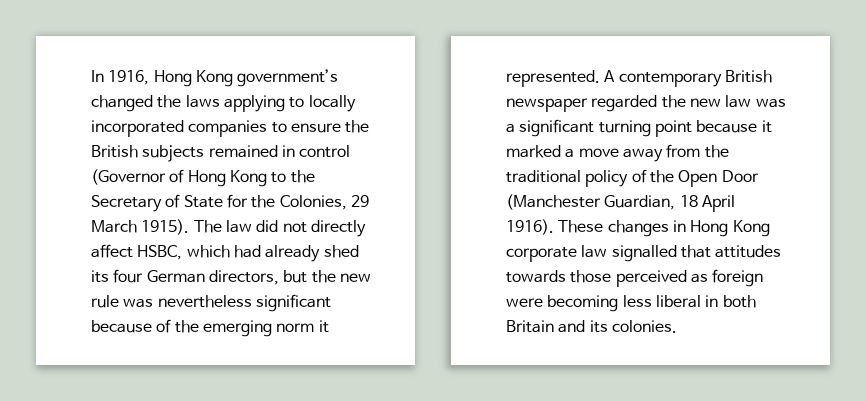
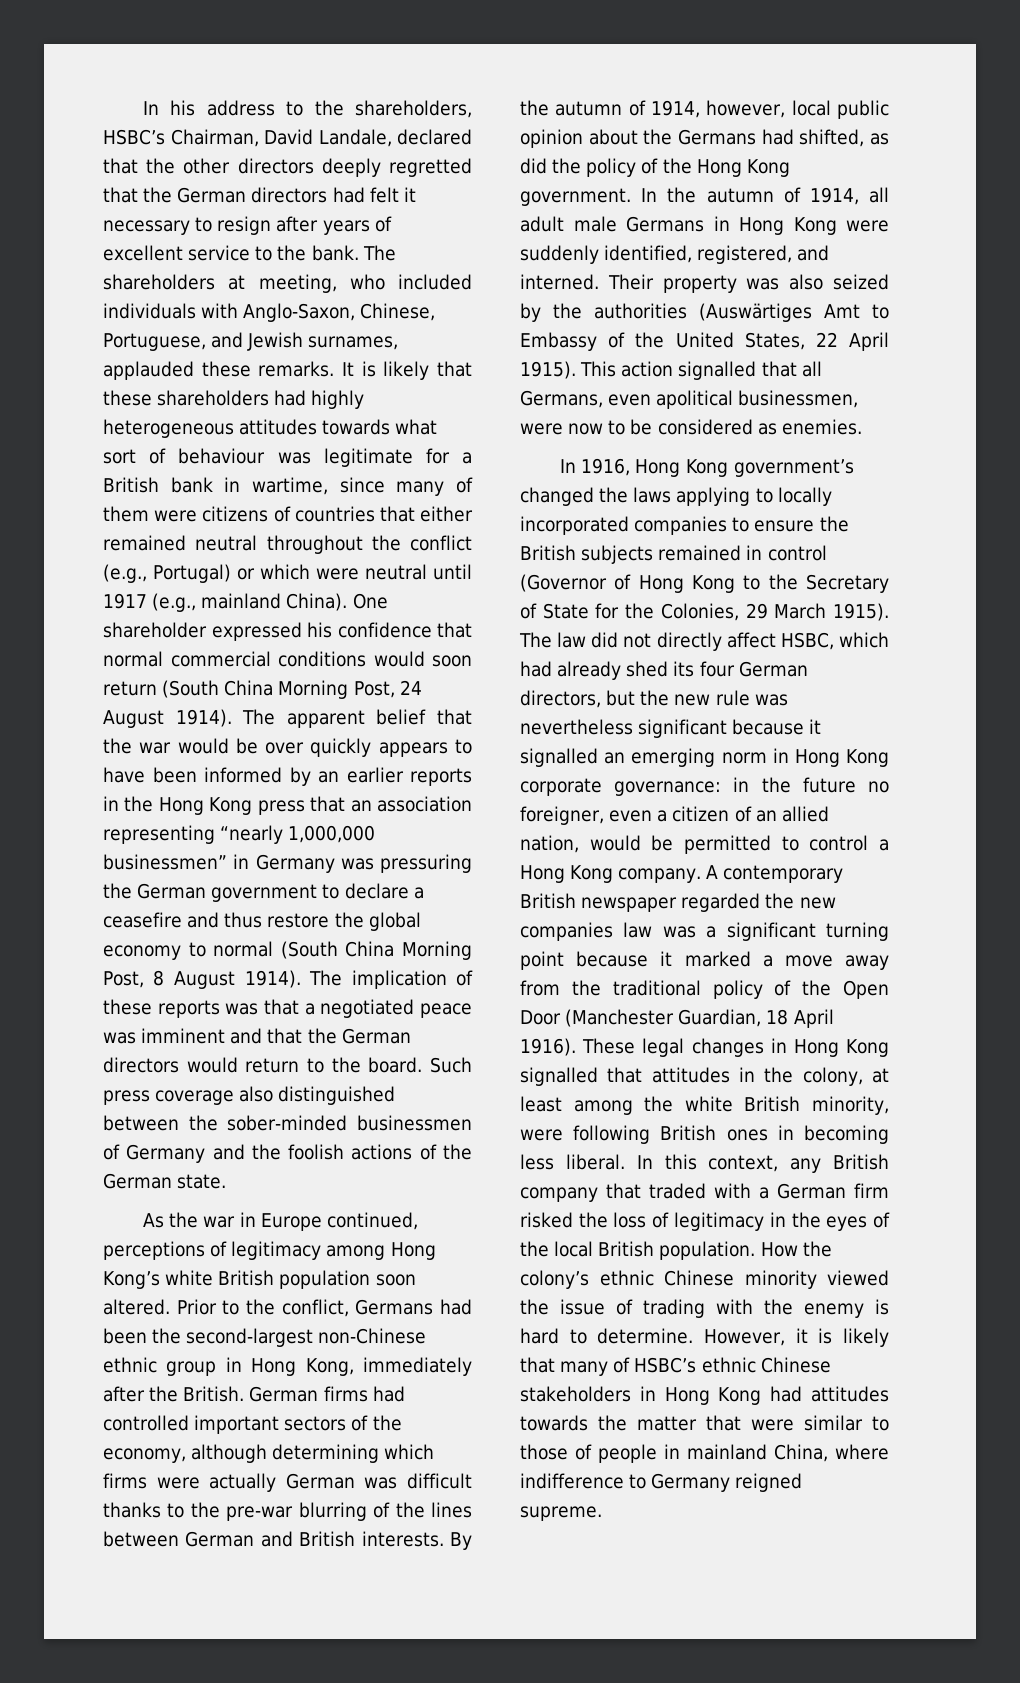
[91,70,104,82] In -> [143,100,472,118] [103,129,472,147] [103,158,473,177] [103,187,416,203] [103,216,392,235] [103,245,396,261] [103,274,472,293] [103,303,436,322] [103,332,399,351] [103,361,472,380] [103,390,365,409] [103,419,438,438] [103,448,473,467] [103,477,473,496] [103,506,474,522] [103,535,472,554] [103,564,473,583] [103,593,388,612] [103,622,472,641] [103,651,472,667] [103,680,422,699] [103,709,473,728] [103,738,472,757] [103,767,472,786] [103,796,472,815] [103,825,376,844] [103,854,472,873] [103,883,424,902] [103,912,421,931] [103,941,472,960] [103,970,474,989] [103,999,473,1018] [103,1028,411,1044] [103,1057,472,1073] [103,1086,396,1105] [103,1115,472,1131] [103,1144,472,1163] [103,1173,227,1189] [143,1212,418,1231] [103,1241,436,1260] [103,1270,416,1289] [103,1299,473,1317] [103,1328,427,1347] [103,1357,473,1376] [103,1386,405,1402] [103,1415,402,1434] [103,1444,435,1463] [103,1473,473,1492] [103,1502,472,1521] [103,1531,472,1550] [520,100,889,119] [520,129,890,148] [520,158,790,177] [520,187,889,206] [520,216,889,235] [520,245,830,264] [520,274,889,293] [520,303,889,322] [520,332,889,351] [520,361,822,380] [520,390,859,409] [520,419,862,435] [560,459,577,473] In his address to the shareholders, HSBC’s Chairman, David Landale, declared that the other directors deeply regretted that the German directors had felt it necessary to resign after years of excellent service to the bank. The shareholders at meeting, who included individuals with Anglo-Saxon, Chinese, Portuguese, and Jewish surnames, applauded these remarks. It is likely that these shareholders had highly heterogeneous attitudes towards what sort of behaviour was legitimate for a British bank in wartime, since many of them were citizens of countries that either remained neutral throughout the conflict (e.g., Portugal) or which were neutral until 1917 (e.g., mainland China). One shareholder expressed his confidence that normal commercial conditions would soon return (South China Morning Post, 24 August 1914). The apparent belief that the war would be over quickly appears to have been informed by an earlier reports in the Hong Kong press that an association representing “nearly 1,000,000 businessmen” in Germany was pressuring the German government to declare a ceasefire and thus restore the global economy to normal (South China Morning Post, 8 August 1914). The implication of these reports was that a negotiated peace was imminent and that the German directors would return to the board. Such press coverage also distinguished between the sober-minded businessmen of Germany and the foolish actions of the German state. // As the war in Europe continued, perceptions of legitimacy among Hong Kong’s white British population soon altered. Prior to the conflict, Germans had been the second-largest non-Chinese ethnic group in Hong Kong, immediately after the British. German firms had controlled important sectors of the economy, although determining which firms were actually German was difficult thanks to the pre-war blurring of the lines between German and British interests. By the autumn of 1914, however, local public opinion about the Germans had shifted, as did the policy of the Hong Kong government. In the autumn of 1914, all adult male Germans in Hong Kong were suddenly identified, registered, and interned. Their property was also seized by the authorities (Auswärtiges Amt to Embassy of the United States, 22 April 1915). This action signalled that all Germans, even apolitical businessmen, were now to be considered as enemies. // In
[156,319,329,337] [506,70,600,87] of the emerging norm it represented. -> [809,719,822,734] [520,748,890,767] [520,777,889,796] [520,806,829,825] [520,835,889,854] [520,865,702,883] it signalled an emerging norm in Hong Kong corporate governance: in the future no foreigner, even a citizen of an allied nation, would be permitted to control a Hong Kong company.
(721, 102) none -> [520,922,613,941] companies
(604, 226) none -> [642,1038,685,1057] legal
[506,245,608,262] corporate law -> (890, 1048) none
[506,269,764,287] [506,295,756,312] [506,320,677,333] towards those perceived as foreign were becoming less liberal in both Britain and its colonies. -> [739,1067,889,1086] [520,1096,889,1115] [520,1125,889,1144] [520,1154,889,1173] [520,1183,889,1202] [520,1212,890,1231] [520,1241,832,1260] [520,1270,889,1289] [520,1299,889,1318] [520,1328,890,1347] [520,1357,831,1376] [520,1386,889,1405] [520,1415,889,1431] [520,1444,889,1463] [520,1473,803,1492] [520,1506,602,1521] in the colony, at least among the white British minority, were following British ones in becoming less liberal. In this context, any British company that traded with a German firm risked the loss of legitimacy in the eyes of the local British population. How the colony’s ethnic Chinese minority viewed the issue of trading with the enemy is hard to determine. However, it is likely that many of HSBC’s ethnic Chinese stakeholders in Hong Kong had attitudes towards the matter that were similar to those of people in mainland China, where indifference to Germany reigned supreme.

